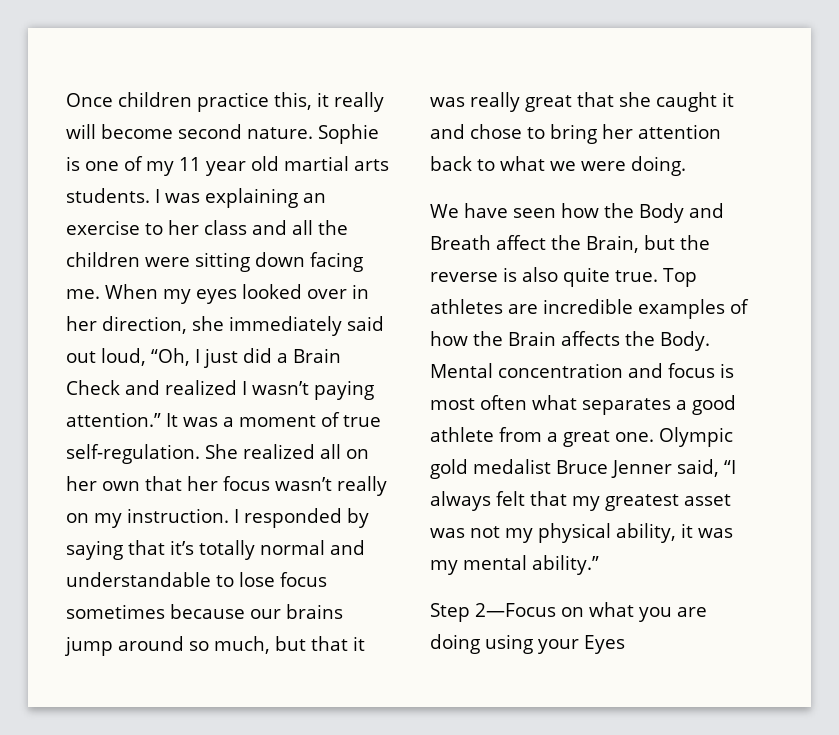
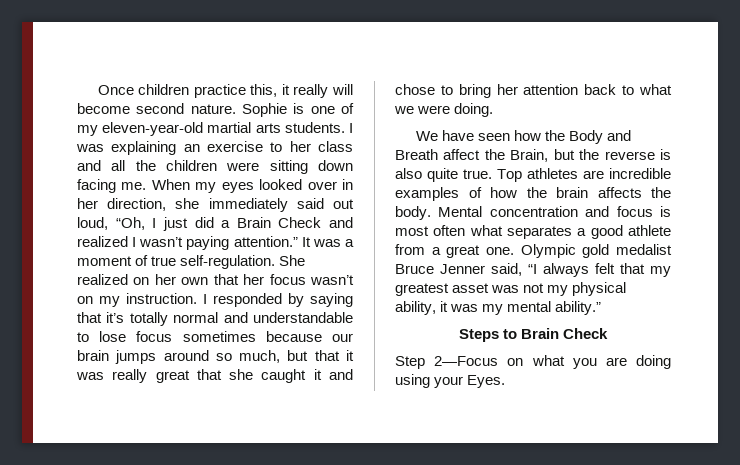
[179,156,279,176] 11 year old -> [102,122,204,136] eleven-year-old
[320,444,341,459] all -> (128, 279) none
[337,476,387,496] really -> (354, 280) none
[286,604,343,619] [64,636,113,656] brains jump -> [77,350,157,364] brain jumps
[508,331,556,346] Brain -> [556,187,588,198] brain
[660,331,710,351] Body. -> [395,206,431,220] body.
(599, 565) none -> [458,328,609,342] // Steps to Brain Check
[584,635,625,654] Eyes -> [467,375,506,388] Eyes.

